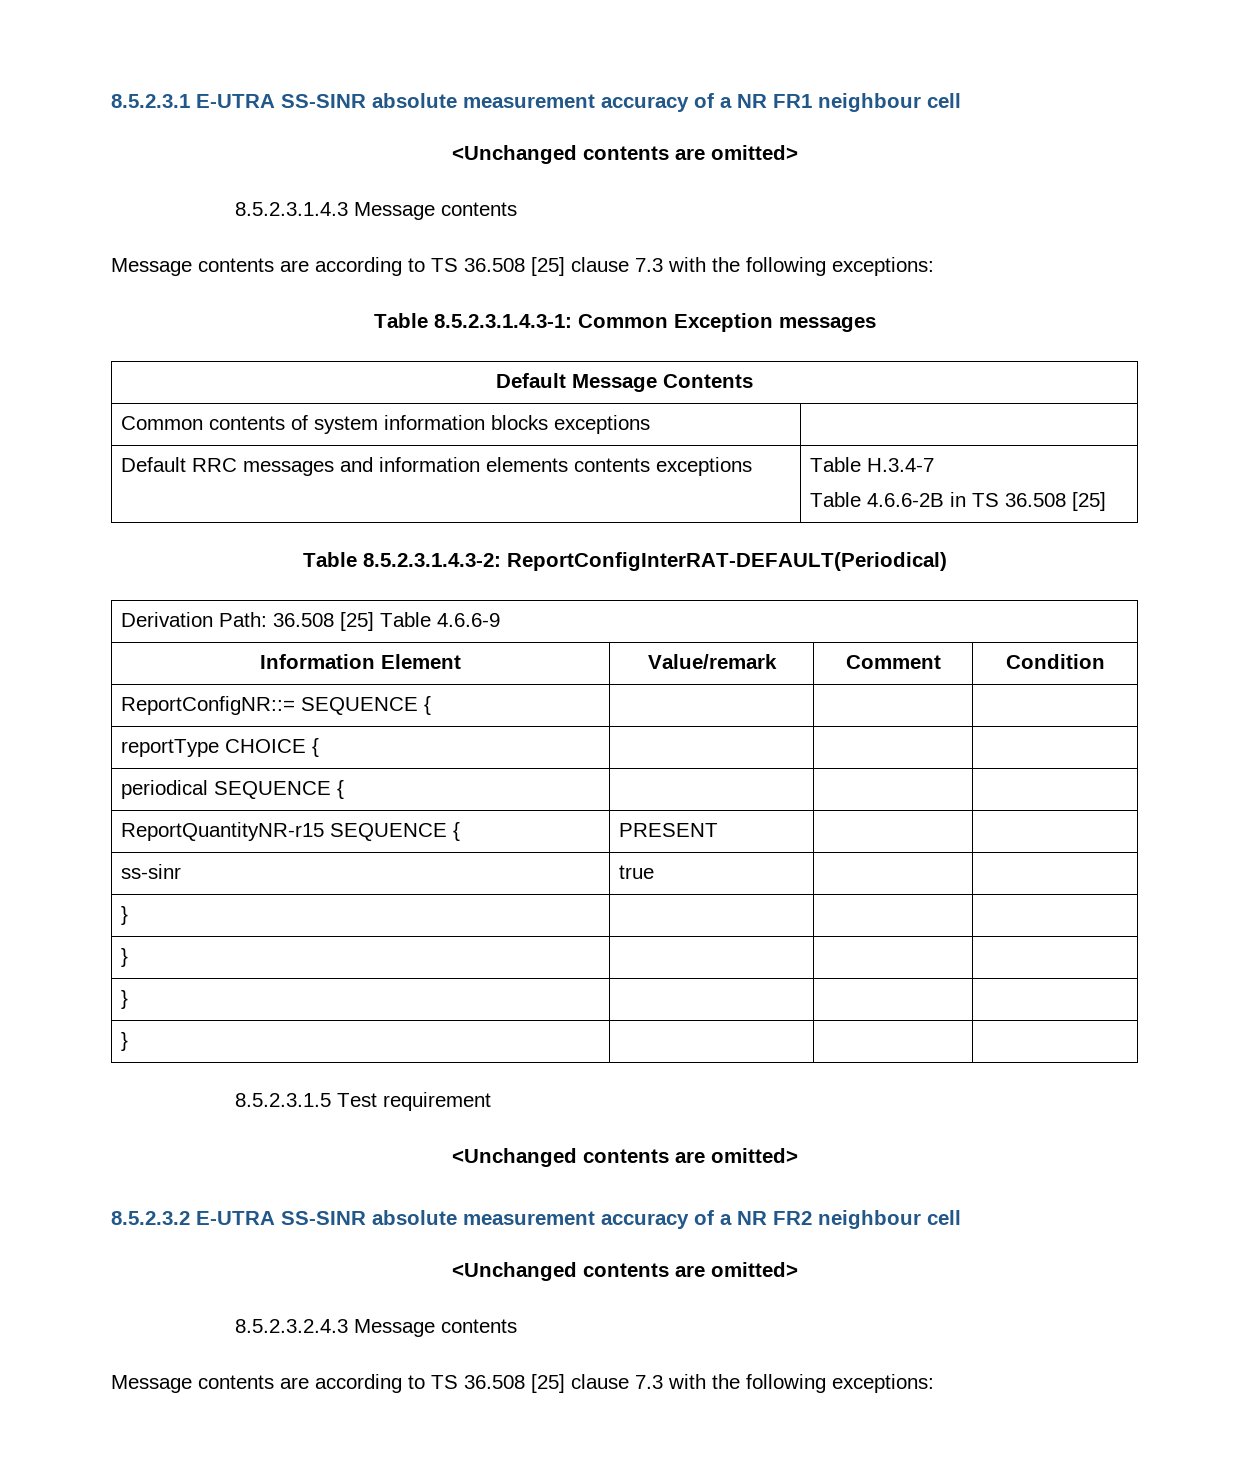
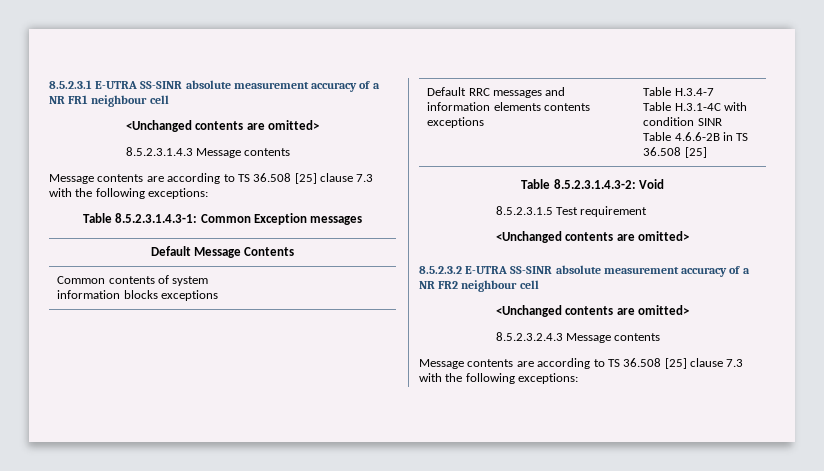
(934, 465) none -> [643,102,747,111] [643,117,722,126] // Table H.3.1-4C with condition SINR
[506,552,947,571] [120,612,500,631] [260,654,461,669] [647,654,777,669] [845,655,941,669] [1005,654,1105,669] [120,696,431,715] [120,738,319,757] [120,780,344,799] [120,822,460,841] [618,823,718,837] [120,864,181,879] [618,865,654,879] [120,906,128,925] [120,948,128,967] [120,990,128,1009] [120,1032,128,1051] ReportConfigInterRAT-DEFAULT(Periodical) // Derivation Path: 36.508 [25] Table 4.6.6-9 // Information Element | Value/remark | Comment | Condition // ReportConfigNR::= SEQUENCE { | | | // reportType CHOICE { | | | // periodical SEQUENCE { | | | // ReportQuantityNR-r15 SEQUENCE { | PRESENT | | // ss-sinr | true | | // } | | | // } | | | // } | | | // } | | | -> [638,179,664,189] Void

